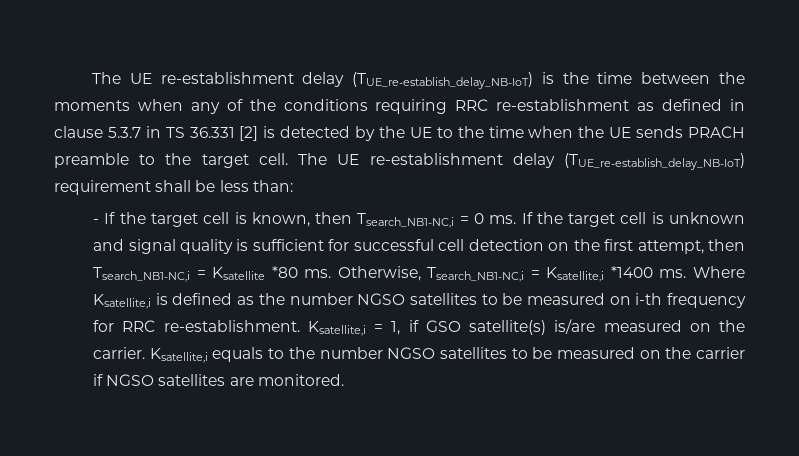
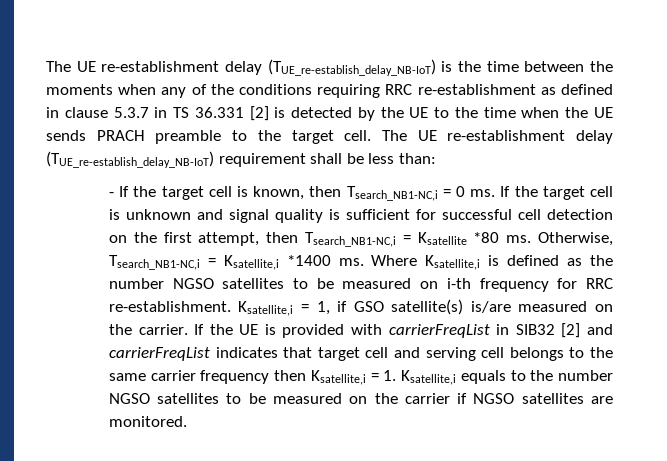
(146, 353) none -> [194,323,613,338] [108,347,614,361] [108,370,397,385] If the UE is provided with carrierFreqList in SIB32 [2] and carrierFreqList indicates that target cell and serving cell belongs to the same carrier frequency then Ksatellite,i = 1.

